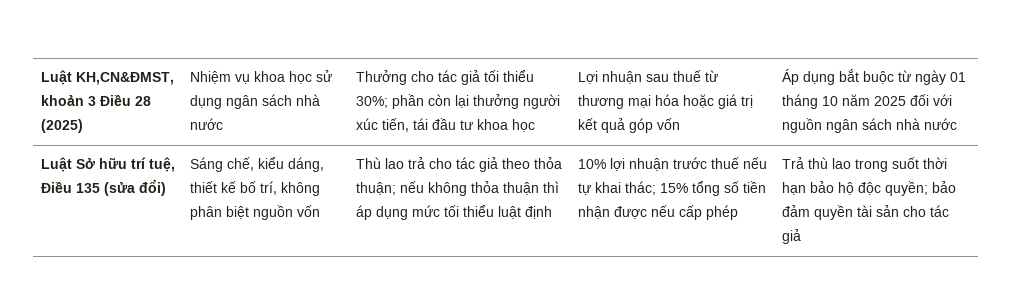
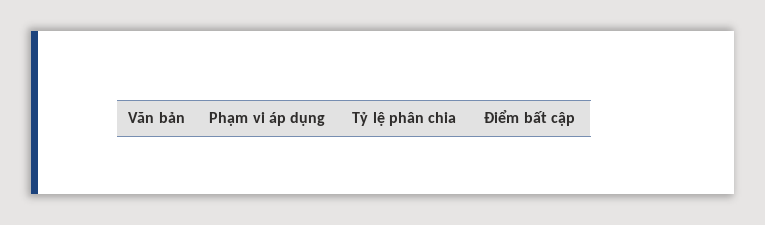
[40,70,174,85] [40,95,151,106] [40,119,83,133] [189,70,332,84] [189,94,320,109] [189,118,223,130] [355,70,534,85] [355,94,560,109] [355,118,535,132] [577,70,718,84] [577,94,753,109] [577,118,680,133] [781,69,966,85] [781,94,952,109] [781,118,957,133] [40,157,175,172] [40,179,166,196] [189,157,324,172] [189,181,320,196] [189,205,320,220] [355,157,562,172] [355,181,559,196] [355,205,552,220] [577,157,767,171] [577,181,766,196] [577,205,738,220] [781,157,947,172] [781,181,956,196] [781,205,949,220] [781,229,801,244] Luật KH,CN&ĐMST, khoản 3 Điều 28 (2025) | Nhiệm vụ khoa học sử dụng ngân sách nhà nước | Thưởng cho tác giả tối thiểu 30%; phần còn lại thưởng người xúc tiến, tái đầu tư khoa học | Lợi nhuận sau thuế từ thương mại hóa hoặc giá trị kết quả góp vốn | Áp dụng bắt buộc từ ngày 01 tháng 10 năm 2025 đối với nguồn ngân sách nhà nước // Luật Sở hữu trí tuệ, Điều 135 (sửa đổi) | Sáng chế, kiểu dáng, thiết kế bố trí, không phân biệt nguồn vốn | Thù lao trả cho tác giả theo thỏa thuận; nếu không thỏa thuận thì áp dụng mức tối thiểu luật định | 10% lợi nhuận trước thuế nếu tự khai thác; 15% tổng số tiền nhận được nếu cấp phép | Trả thù lao trong suốt thời hạn bảo hộ độc quyền; bảo đảm quyền tài sản cho tác giả -> [128,112,185,123] [209,112,326,126] [352,112,457,126] [484,110,576,126] Văn bản | Phạm vi áp dụng | Tỷ lệ phân chia | Điểm bất cập

